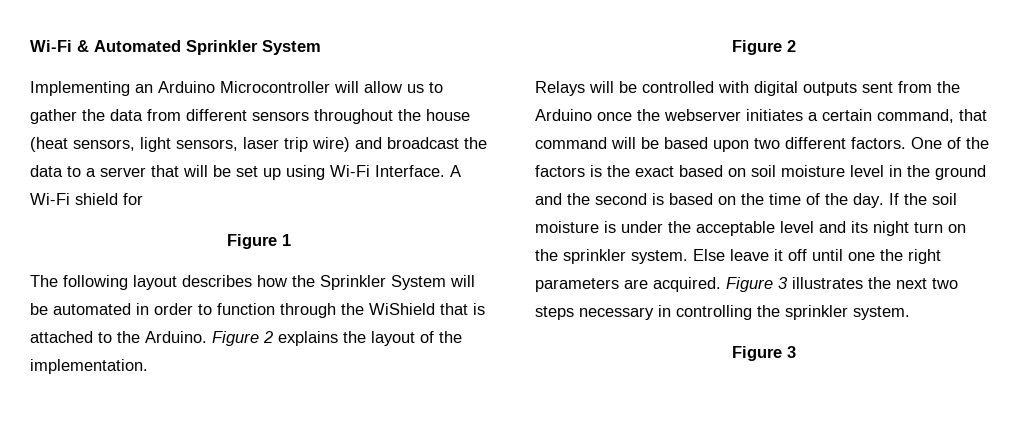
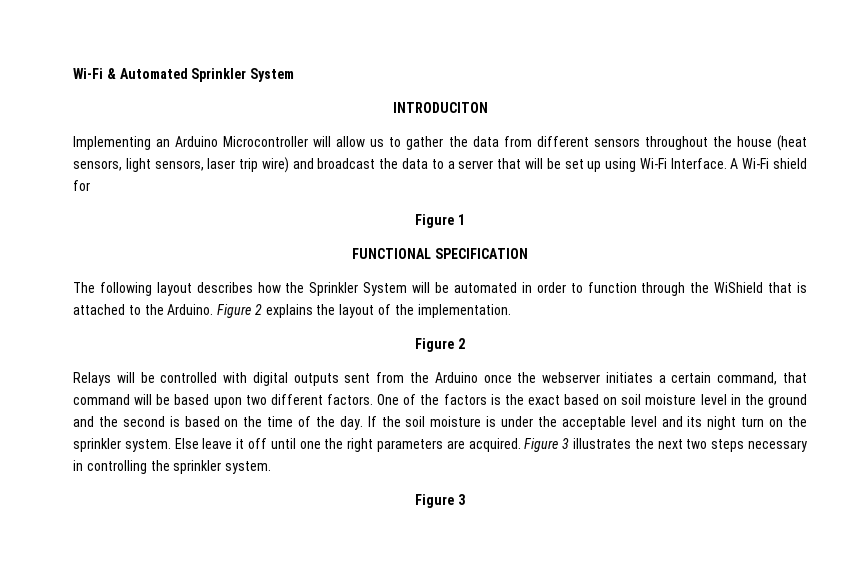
(321, 47) none -> [392,102,488,113] // INTRODUCITON
(291, 240) none -> [352,248,528,259] // FUNCTIONAL SPECIFICATION

